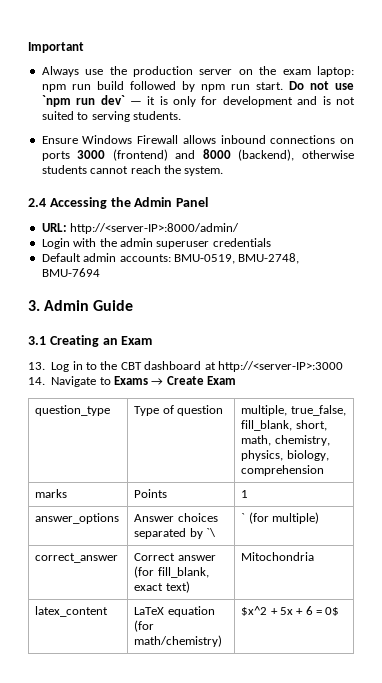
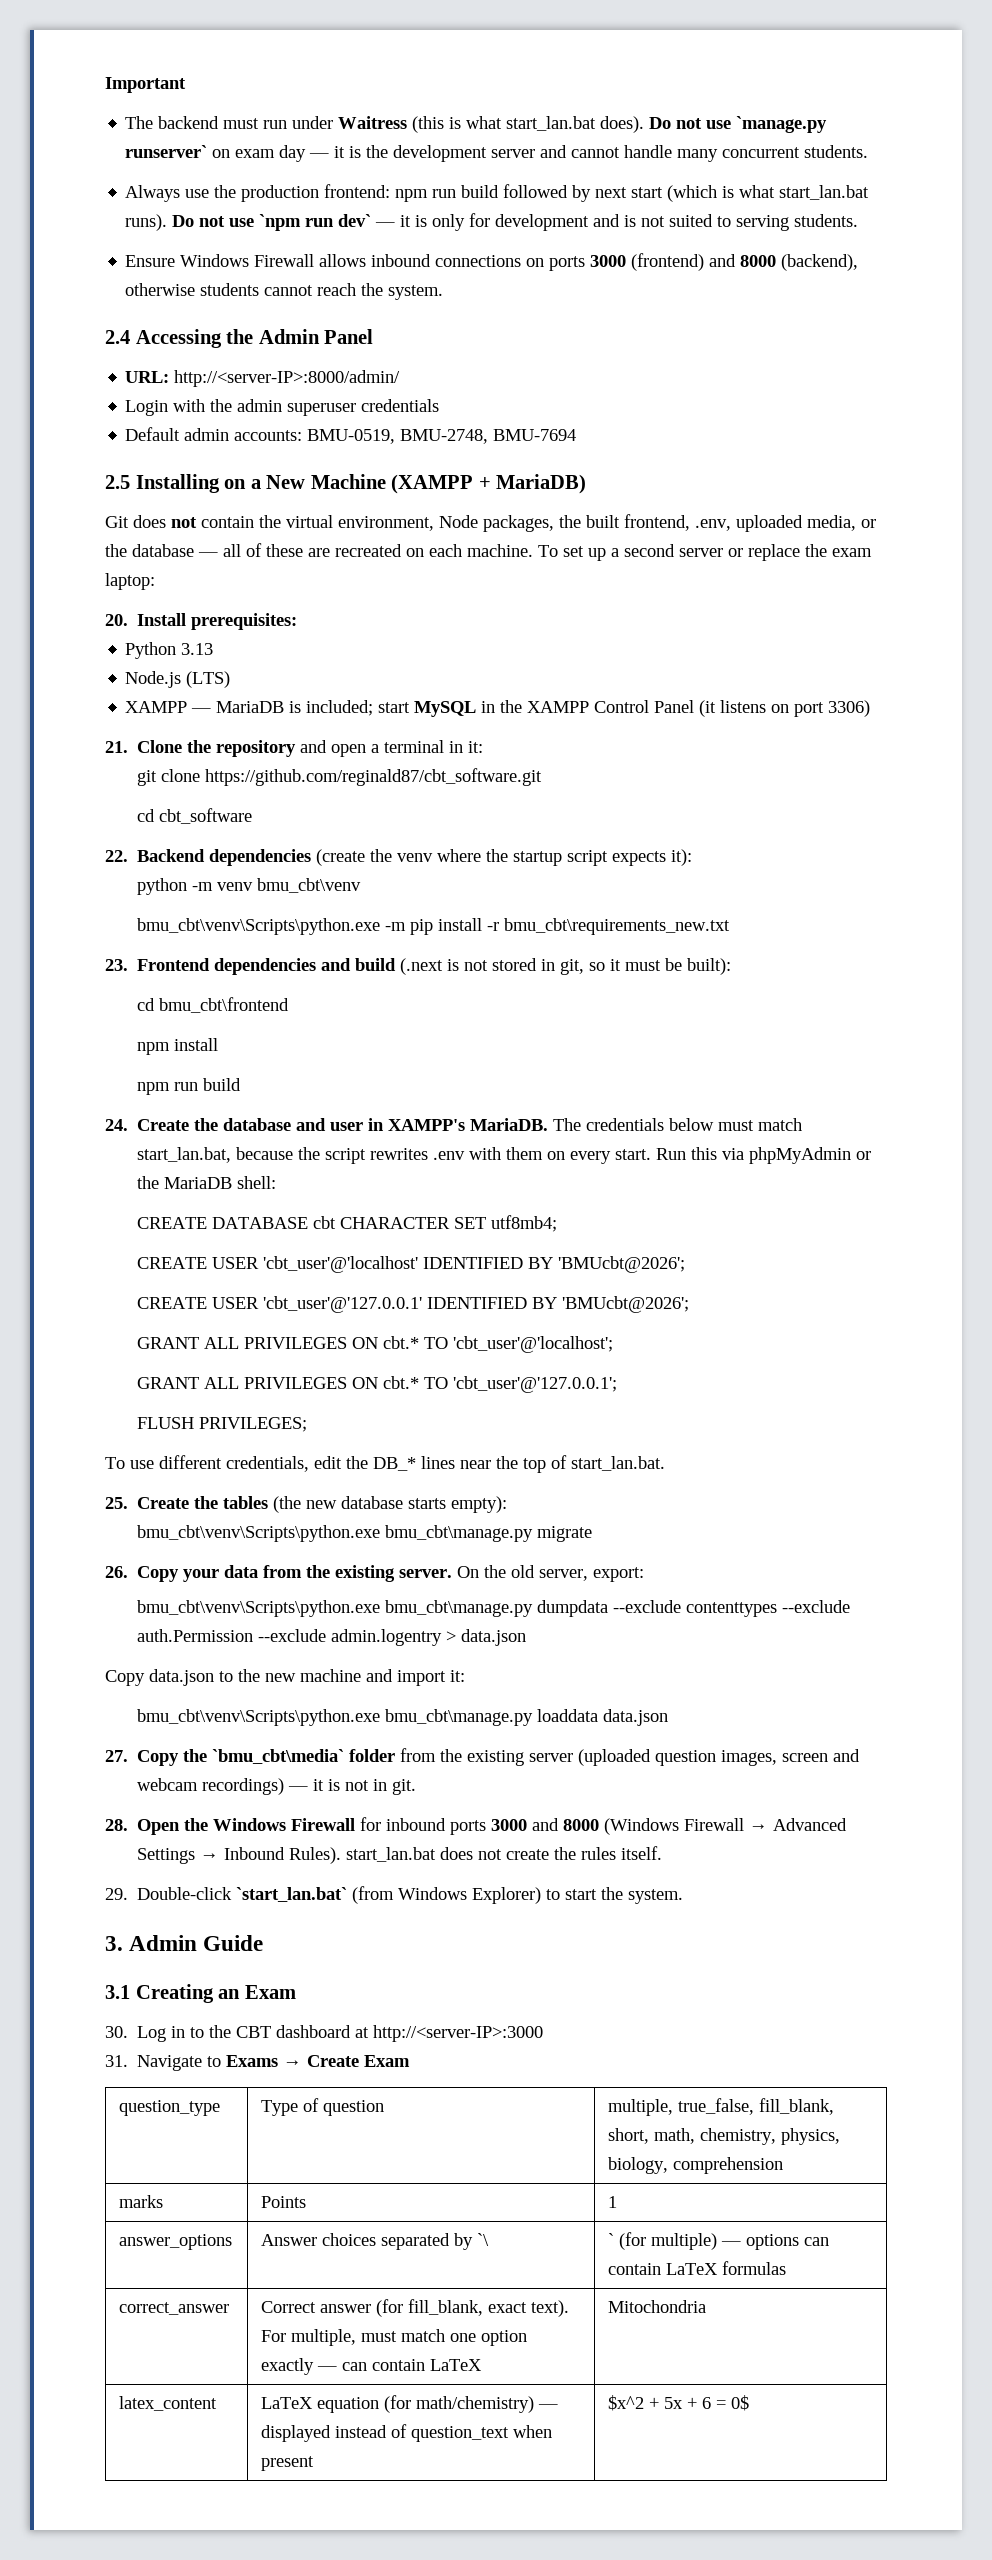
(84, 47) none -> [125,116,828,133] [125,145,869,162] // The backend must run under Waitress (this is what start_lan.bat does). Do not use `manage.py runserver` on exam day — it is the development server and cannot handle many concurrent students.
[199,66,354,77] server on the exam laptop: -> [324,184,391,198] frontend:
[200,82,283,92] npm run start. -> [595,185,870,202] [125,214,168,231] next start (which is what start_lan.bat runs).
(100, 272) none -> [105,474,587,494] [105,514,876,532] [105,543,872,561] [105,573,155,590] [105,613,298,630] [125,642,214,659] [125,671,231,688] [125,700,871,717] [105,740,484,757] [137,768,543,786] [137,808,253,824] [105,849,693,866] [137,878,362,895] [137,918,731,935] [105,958,732,975] [137,997,290,1013] [137,1038,219,1055] [137,1078,242,1095] [105,1118,803,1131] [137,1147,872,1164] [137,1176,277,1189] [137,1215,558,1232] [137,1256,686,1273] [137,1296,690,1313] [137,1336,614,1353] [137,1376,618,1393] [137,1417,308,1432] [105,1455,665,1473] [105,1496,508,1513] [137,1525,593,1542] [105,1565,645,1582] [137,1600,851,1617] [137,1629,527,1646] [105,1669,465,1686] [137,1709,669,1726] [105,1748,861,1766] [137,1778,417,1795] [105,1817,848,1835] [137,1846,663,1864] [105,1886,684,1904] // 2.5 Installing on a New Machine (XAMPP + MariaDB) // Git does not contain the virtual environment, Node packages, the built frontend, .env, uploaded media, or the database — all of these are recreated on each machine. To set up a second server or replace the exam laptop: // 20. Install prerequisites: // Python 3.13 // Node.js (LTS) // XAMPP — MariaDB is included; start MySQL in the XAMPP Control Panel (it listens on port 3306) // 21. Clone the repository and open a terminal in it: // git clone https://github.com/reginald87/cbt_software.git // cd cbt_software // 22. Backend dependencies (create the venv where the startup script expects it): // python -m venv bmu_cbt\venv // bmu_cbt\venv\Scripts\python.exe -m pip install -r bmu_cbt\requirements_new.txt // 23. Frontend dependencies and build (.next is not stored in git, so it must be built): // cd bmu_cbt\frontend // npm install // npm run build // 24. Create the database and user in XAMPP's MariaDB. The credentials below must match start_lan.bat, because the script rewrites .env with them on every start. Run this via phpMyAdmin or the MariaDB shell: // CREATE DATABASE cbt CHARACTER SET utf8mb4; // CREATE USER 'cbt_user'@'localhost' IDENTIFIED BY 'BMUcbt@2026'; // CREATE USER 'cbt_user'@'127.0.0.1' IDENTIFIED BY 'BMUcbt@2026'; // GRANT ALL PRIVILEGES ON cbt.* TO 'cbt_user'@'localhost'; // GRANT ALL PRIVILEGES ON cbt.* TO 'cbt_user'@'127.0.0.1'; // FLUSH PRIVILEGES; // To use different credentials, edit the DB_* lines near the top of start_lan.bat. // 25. Create the tables (the new database starts empty): // bmu_cbt\venv\Scripts\python.exe bmu_cbt\manage.py migrate // 26. Copy your data from the existing server. On the old server, export: // bmu_cbt\venv\Scripts\python.exe bmu_cbt\manage.py dumpdata --exclude contenttypes --exclude auth.Permission --exclude admin.logentry > data.json // Copy data.json to the new machine and import it: // bmu_cbt\venv\Scripts\python.exe bmu_cbt\manage.py loaddata data.json // 27. Copy the `bmu_cbt\media` folder from the existing server (uploaded question images, screen and webcam recordings) — it is not in git. // 28. Open the Windows Firewall for inbound ports 3000 and 8000 (Windows Firewall → Advanced Settings → Inbound Rules). start_lan.bat does not create the rules itself. // 29. Double-click `start_lan.bat` (from Windows Explorer) to start the system.
[28,362,45,370] 13. -> [105,2026,128,2038] 30.
[28,377,45,385] 14. -> [105,2055,128,2067] 31.
(319, 518) none -> [721,2234,830,2250] [608,2261,787,2275] — options can contain LaTeX formulas
[165,581,190,593] text) -> [531,2300,570,2317] [261,2329,528,2346] [261,2358,483,2375] text). For multiple, must match one option exactly — can contain LaTeX
(223, 641) none -> [538,2404,559,2409] [261,2424,553,2442] [261,2456,315,2471] — displayed instead of question_text when present

